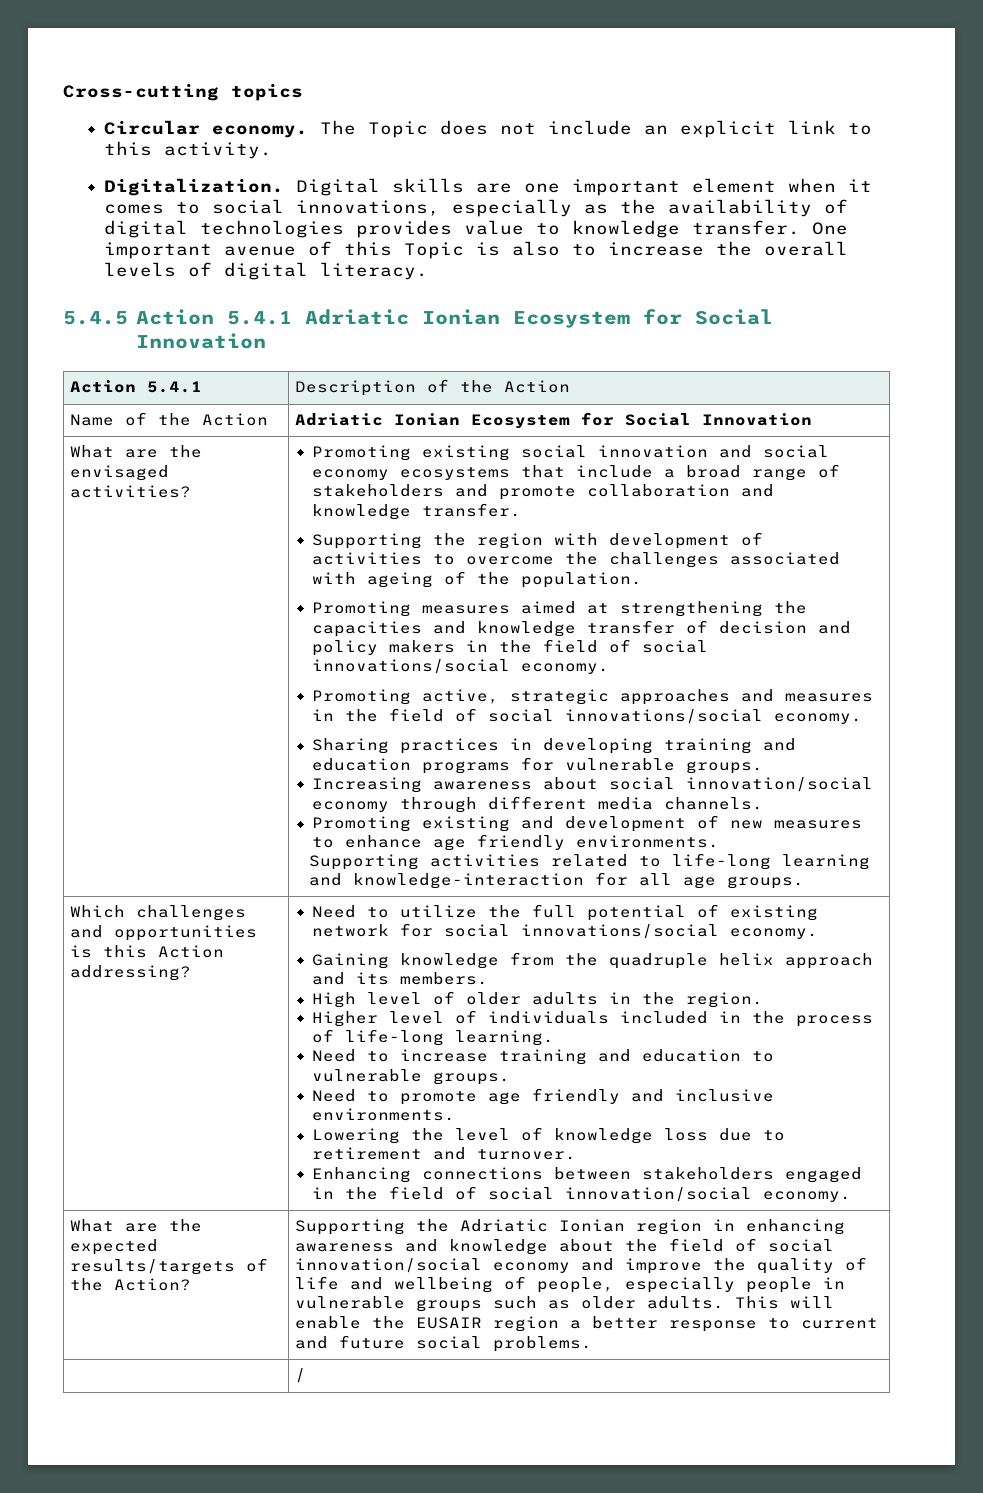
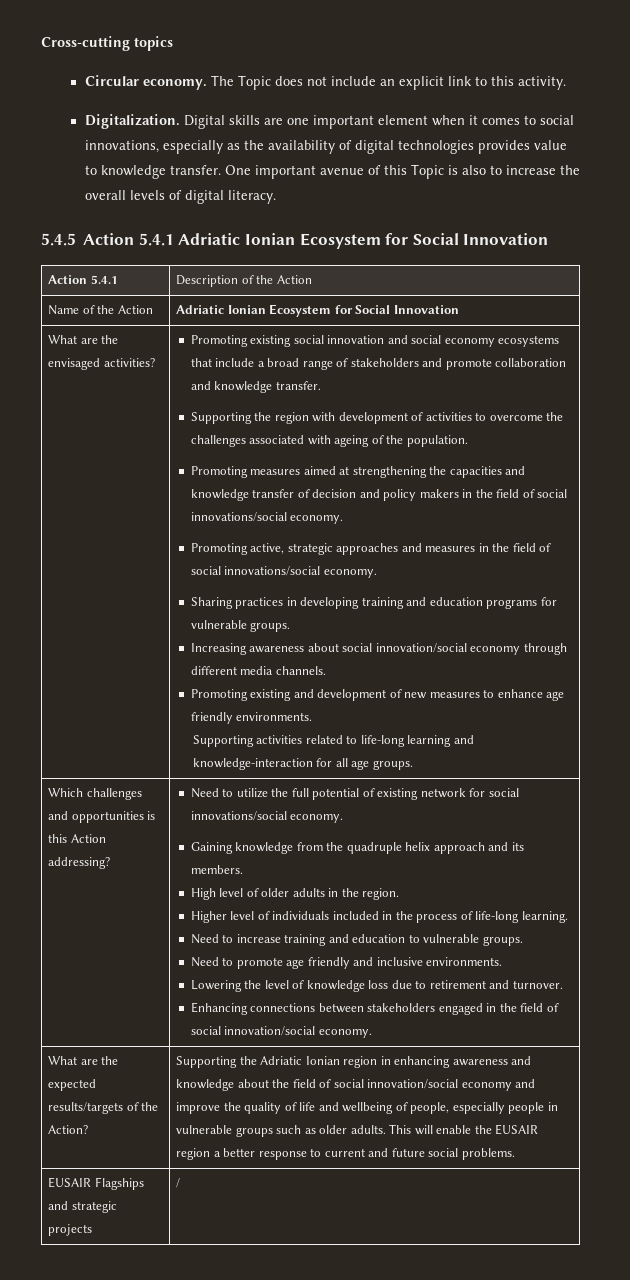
(593, 1344) none -> [48,1177,144,1190] [48,1201,117,1213] [48,1224,93,1236] EUSAIR Flagships and strategic projects

